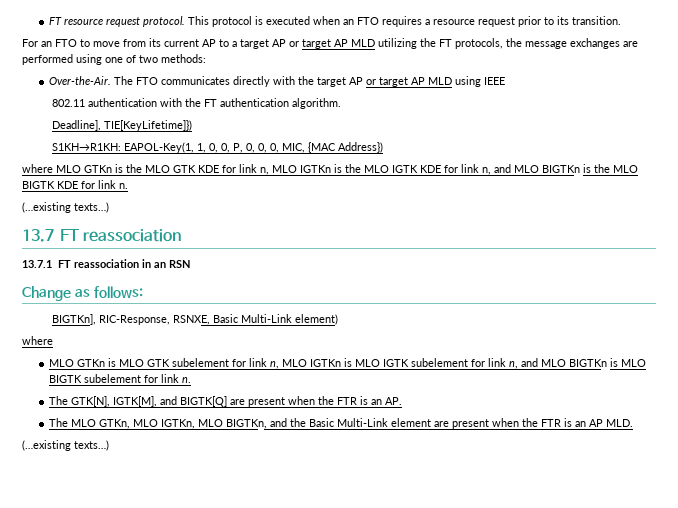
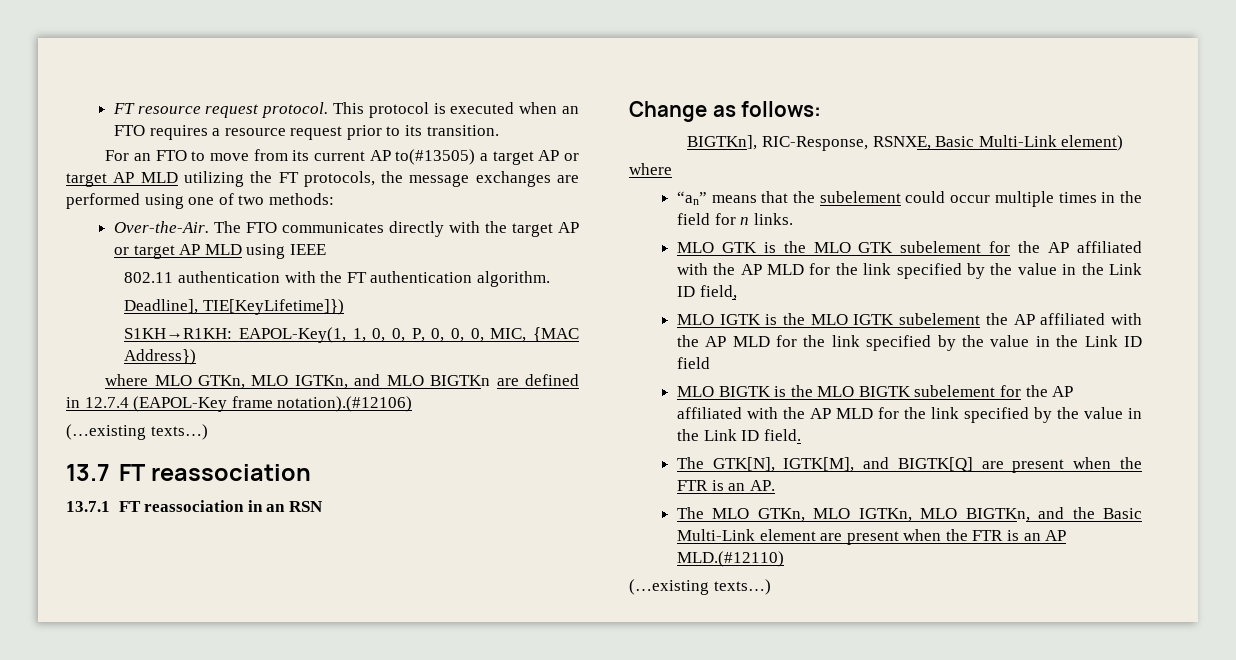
[219,39,229,47] to -> [395,149,476,165] to(#13505)
[84,164,638,175] [22,180,128,189] GTKn is the MLO GTK KDE for link n, MLO IGTKn is the MLO IGTK KDE for link n, and MLO BIGTKn is the MLO BIGTK KDE for link n. -> [198,374,580,389] [66,396,413,412] GTKn, MLO IGTKn, and MLO BIGTKn are defined in 12.7.4 (EAPOL-Key frame notation).(#12106)
[49,358,647,369] [49,374,192,383] MLO GTKn is MLO GTK subelement for link n, MLO IGTKn is MLO IGTK subelement for link n, and MLO BIGTKn is MLO BIGTK subelement for link n. -> [676,191,1142,207] [676,213,793,225] [676,241,1142,253] [676,263,1142,279] [676,285,737,300] [676,313,1142,325] [676,335,1142,351] [676,357,710,369] [676,385,1074,397] [676,407,1142,423] [676,429,801,441] “an” means that the subelement could occur multiple times in the field for n links. // MLO GTK is the MLO GTK subelement for the AP affiliated with the AP MLD for the link specified by the value in the Link ID field, // MLO IGTK is the MLO IGTK subelement the AP affiliated with the AP MLD for the link specified by the value in the Link ID field // MLO BIGTK is the MLO BIGTK subelement for the AP affiliated with the AP MLD for the link specified by the value in the Link ID field.
[606,419,634,427] MLD. -> [676,551,784,567] MLD.(#12110)

